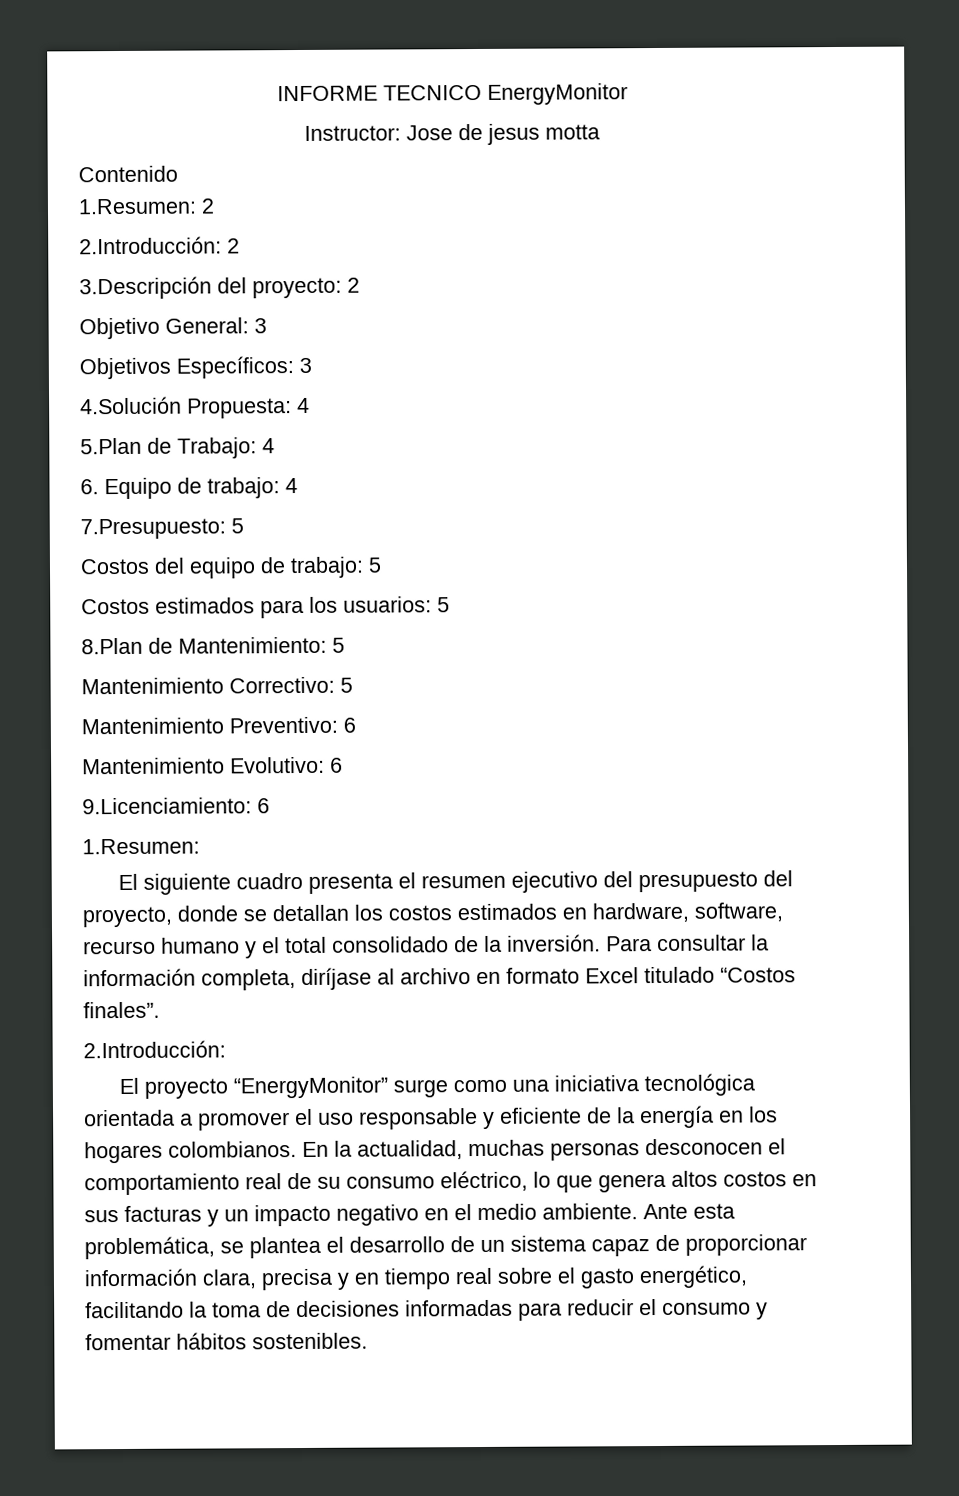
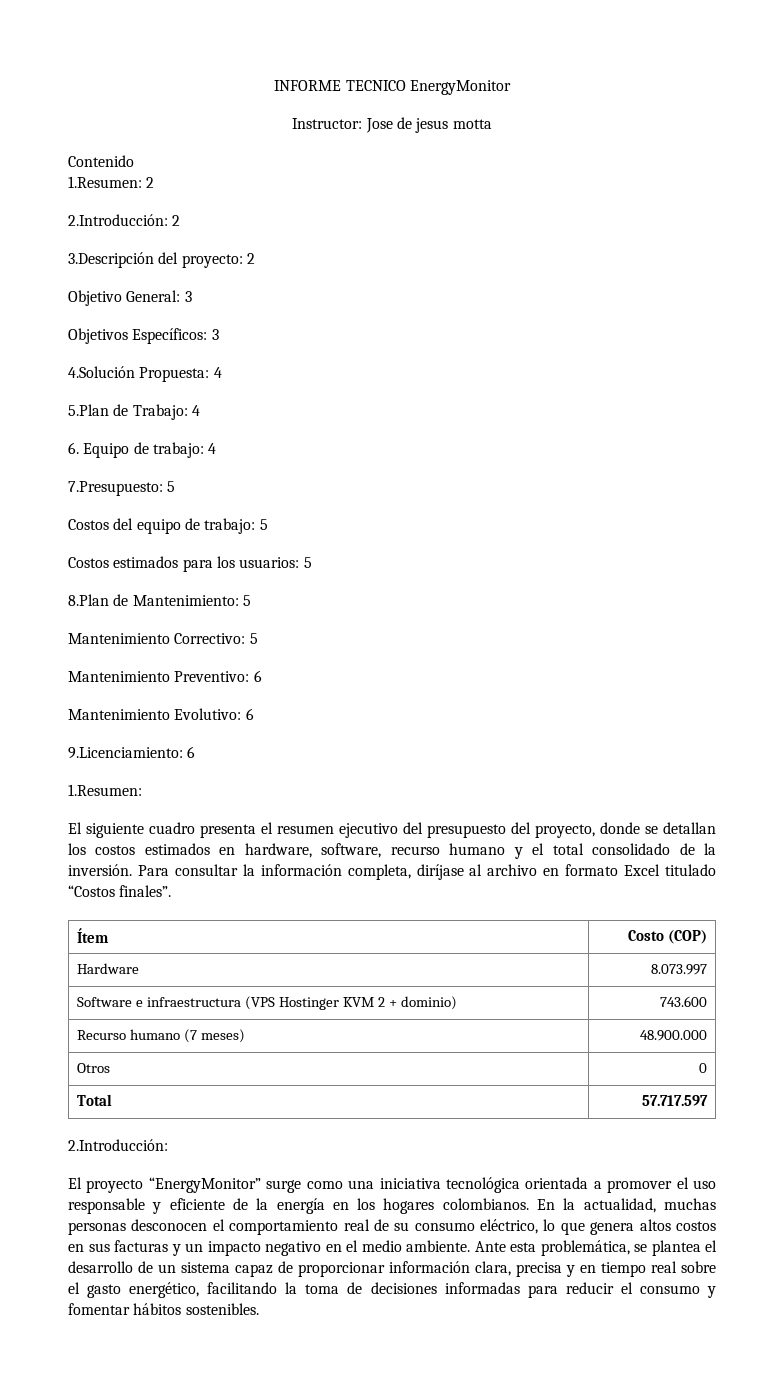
(160, 1010) none -> [77,928,110,943] [627,930,707,944] [77,963,140,974] [650,964,707,975] [77,996,457,1010] [659,996,707,1007] [77,1029,246,1043] [639,1030,707,1041] [77,1063,111,1073] [698,1063,707,1073] [77,1094,113,1106] [641,1095,708,1106] // Ítem | Costo (COP) // Hardware | 8.073.997 // Software e infraestructura (VPS Hostinger KVM 2 + dominio) | 743.600 // Recurso humano (7 meses) | 48.900.000 // Otros | 0 // Total | 57.717.597

